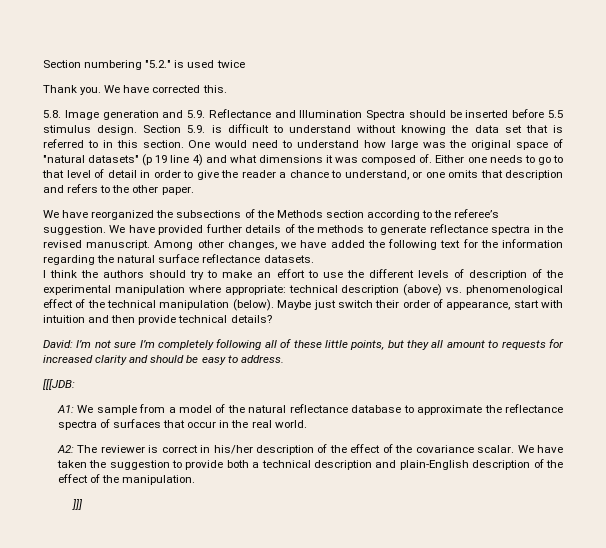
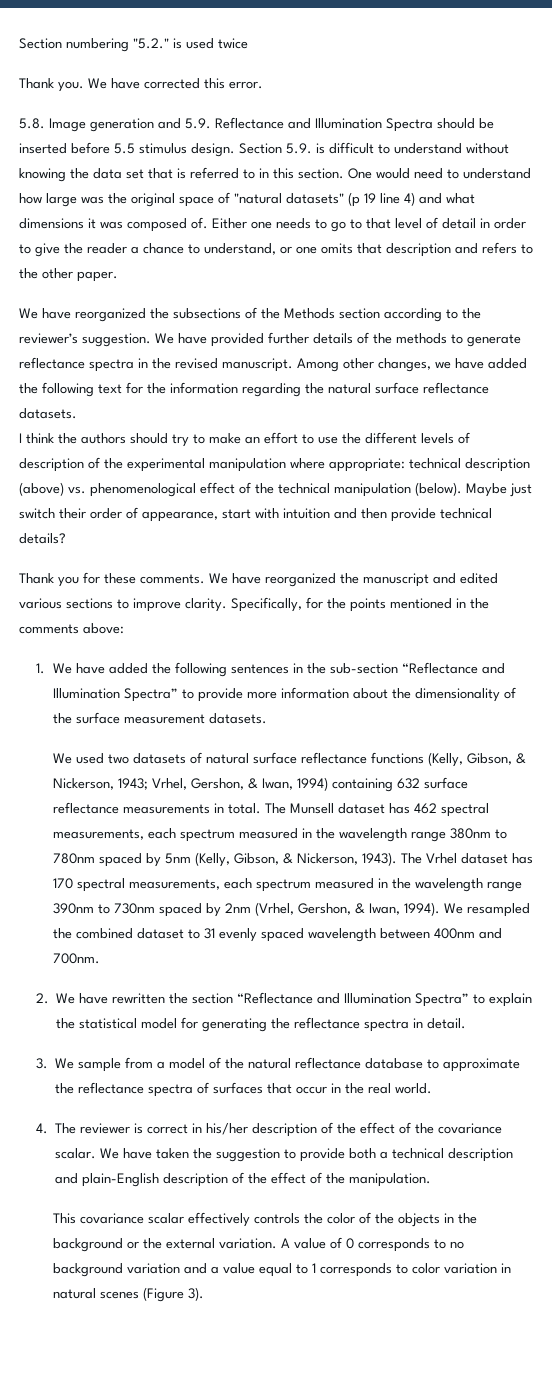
[202,85,227,93] this. -> [204,78,263,89] this error.
[454,209,500,218] referee’s -> [19,333,78,344] reviewer’s
[43,339,565,350] [43,355,284,365] [43,379,75,390] [56,405,74,413] David: I’m not sure I’m completely following all of these little points, but they all amount to requests for increased clarity and should be easy to address. // [[[JDB: // A1: -> [19,572,498,587] [19,597,489,612] [19,623,124,634] [35,662,505,677] [52,687,516,702] [52,712,267,724] [52,752,526,767] [52,777,468,792] [52,802,489,817] [52,828,507,842] [52,852,533,867] [52,878,522,892] [52,902,530,917] [52,928,502,942] [52,953,100,964] [35,992,533,1007] [56,1017,467,1032] [35,1058,48,1069] Thank you for these comments. We have reorganized the manuscript and edited various sections to improve clarity. Specifically, for the points mentioned in the comments above: // 1. We have added the following sentences in the sub-section “Reflectance and Illumination Spectra” to provide more information about the dimensionality of the surface measurement datasets. // We used two datasets of natural surface reflectance functions (Kelly, Gibson, & Nickerson, 1943; Vrhel, Gershon, & Iwan, 1994) containing 632 surface reflectance measurements in total. The Munsell dataset has 462 spectral measurements, each spectrum measured in the wavelength range 380nm to 780nm spaced by 5nm (Kelly, Gibson, & Nickerson, 1943). The Vrhel dataset has 170 spectral measurements, each spectrum measured in the wavelength range 390nm to 730nm spaced by 2nm (Vrhel, Gershon, & Iwan, 1994). We resampled the combined dataset to 31 evenly spaced wavelength between 400nm and 700nm. // 2. We have rewritten the section “Reflectance and Illumination Spectra” to explain the statistical model for generating the reflectance spectra in detail. // 3.
[56,445,74,453] A2: -> [35,1123,48,1134] 4.
[71,499,83,510] ]]] -> [52,1212,477,1227] [52,1237,464,1252] [52,1263,511,1277] [52,1287,204,1302] This covariance scalar effectively controls the color of the objects in the background or the external variation. A value of 0 corresponds to no background variation and a value equal to 1 corresponds to color variation in natural scenes (Figure 3).

